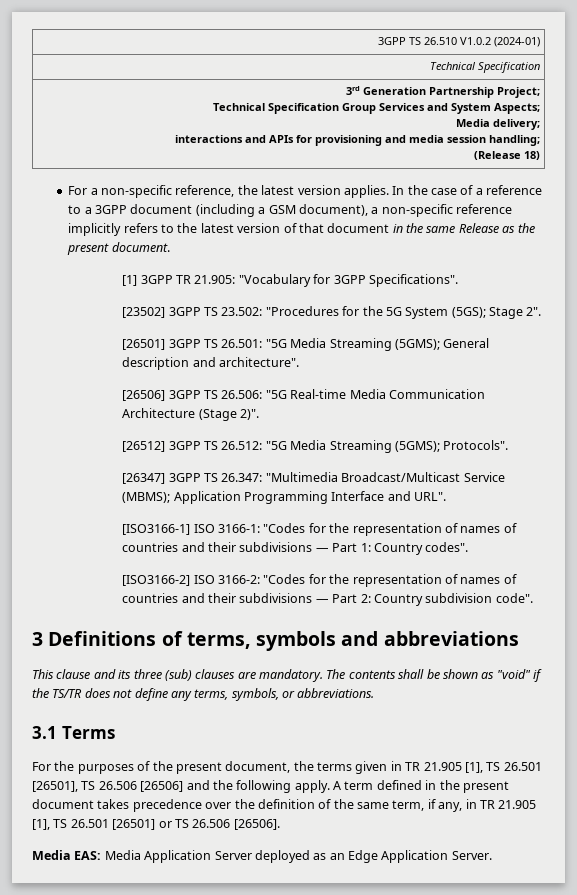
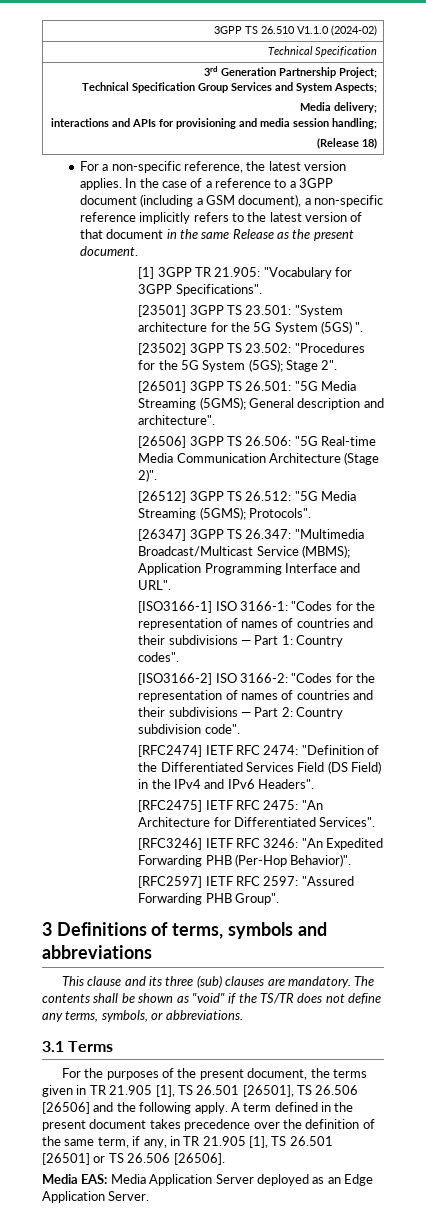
[459,37,540,47] V1.0.2 (2024-01) -> [297,25,378,36] V1.1.0 (2024-02)
(458, 280) none -> [138,305,343,317] [138,321,364,334] // [23501] 3GPP TS 23.501: "System architecture for the 5G System (5GS) ".
(533, 598) none -> [138,745,380,757] [138,761,382,774] [138,779,315,789] [138,800,323,812] [138,817,376,827] [138,838,384,850] [138,854,352,867] [138,876,354,888] [138,893,279,905] // [RFC2474] IETF RFC 2474: "Definition of the Differentiated Services Field (DS Field) in the IPv4 and IPv6 Headers". // [RFC2475] IETF RFC 2475: "An Architecture for Differentiated Services". // [RFC3246] IETF RFC 3246: "An Expedited Forwarding PHB (Per-Hop Behavior)". // [RFC2597] IETF RFC 2597: "Assured Forwarding PHB Group".

